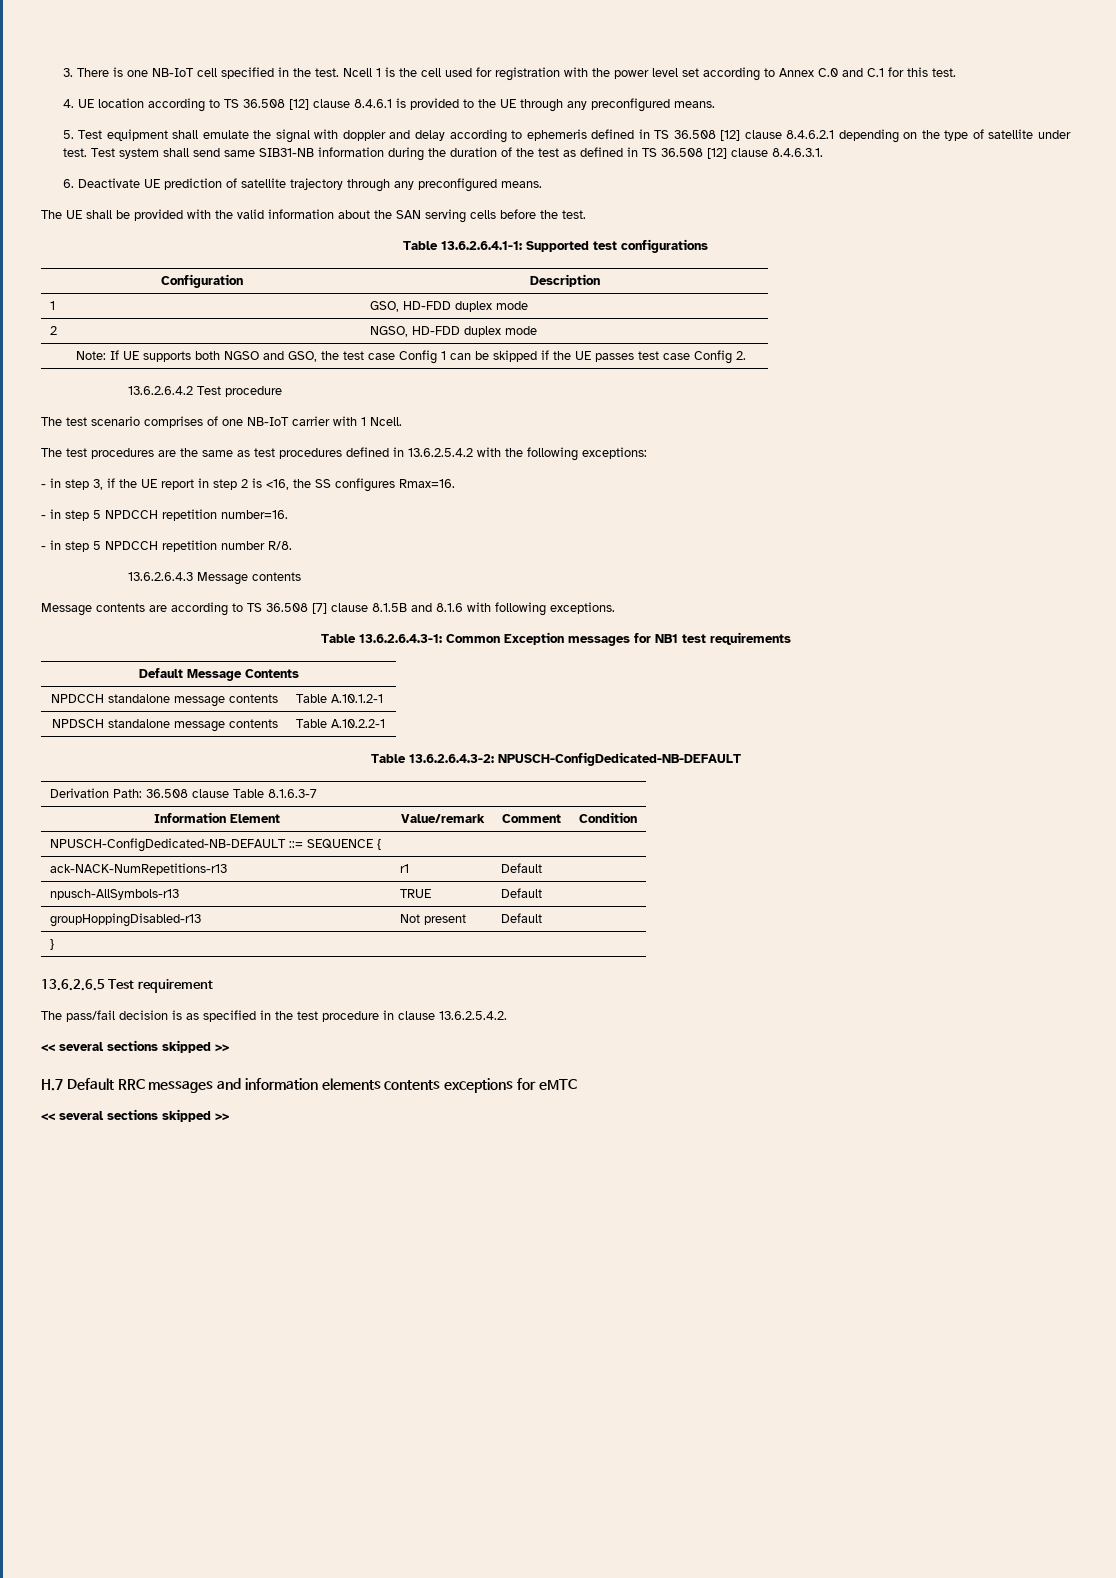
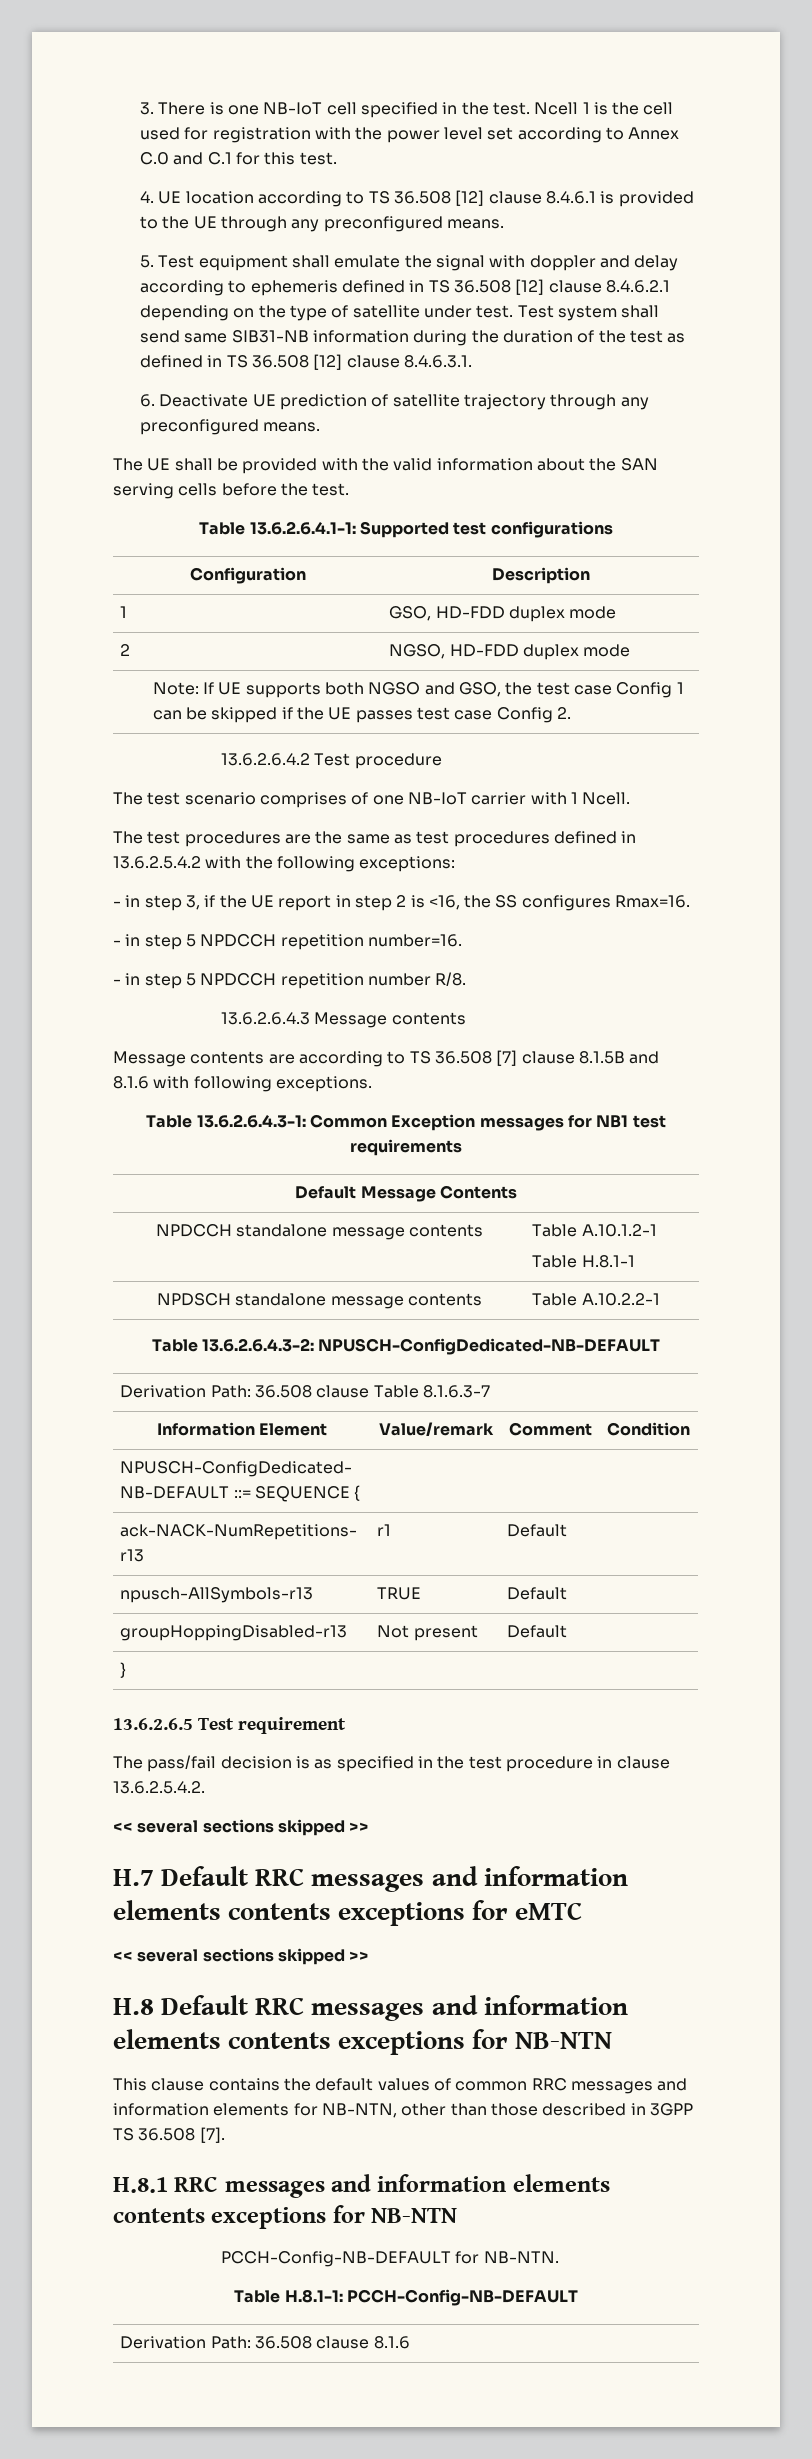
(383, 698) none -> [532,1255,635,1268] // Table H.8.1-1
(229, 1117) none -> [113,1995,628,2021] [113,2029,612,2055] [113,2078,688,2094] [113,2103,693,2118] [113,2127,225,2143] [113,2174,610,2198] [113,2205,458,2229] [220,2251,559,2267] [234,2289,578,2306] [120,2336,410,2349] // H.8 Default RRC messages and information elements contents exceptions for NB-NTN // This clause contains the default values of common RRC messages and information elements for NB-NTN, other than those described in 3GPP TS 36.508 [7]. // H.8.1 RRC messages and information elements contents exceptions for NB-NTN // PCCH-Config-NB-DEFAULT for NB-NTN. // Table H.8.1-1: PCCH-Config-NB-DEFAULT // Derivation Path: 36.508 clause 8.1.6

